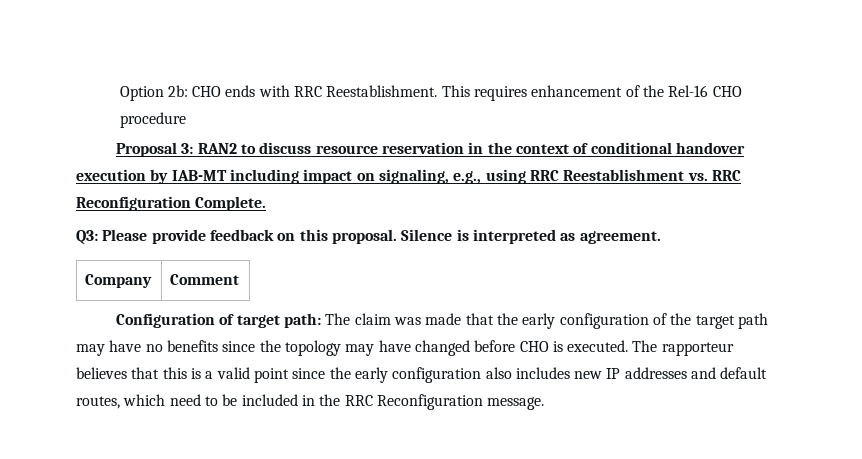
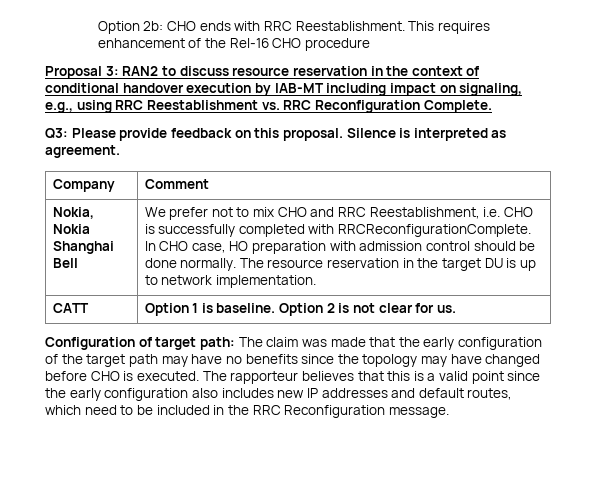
(240, 279) none -> [52,207,94,219] [52,224,90,234] [52,241,114,254] [52,258,78,268] [144,207,533,220] [144,224,532,237] [144,241,536,254] [144,258,536,271] [144,275,316,288] [52,303,89,313] [144,303,456,316] // Nokia, Nokia Shanghai Bell | We prefer not to mix CHO and RRC Reestablishment, i.e. CHO is successfully completed with RRCReconfigurationComplete. In CHO case, HO preparation with admission control should be done normally. The resource reservation in the target DU is up to network implementation. // CATT | Option 1 is baseline. Option 2 is not clear for us.

